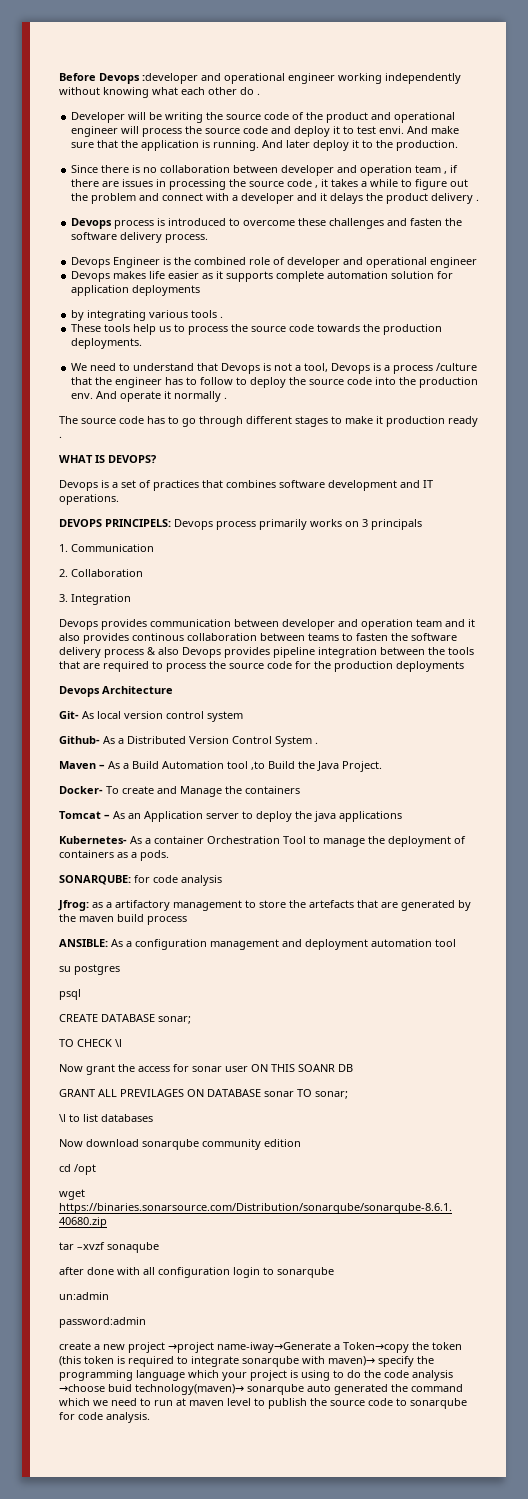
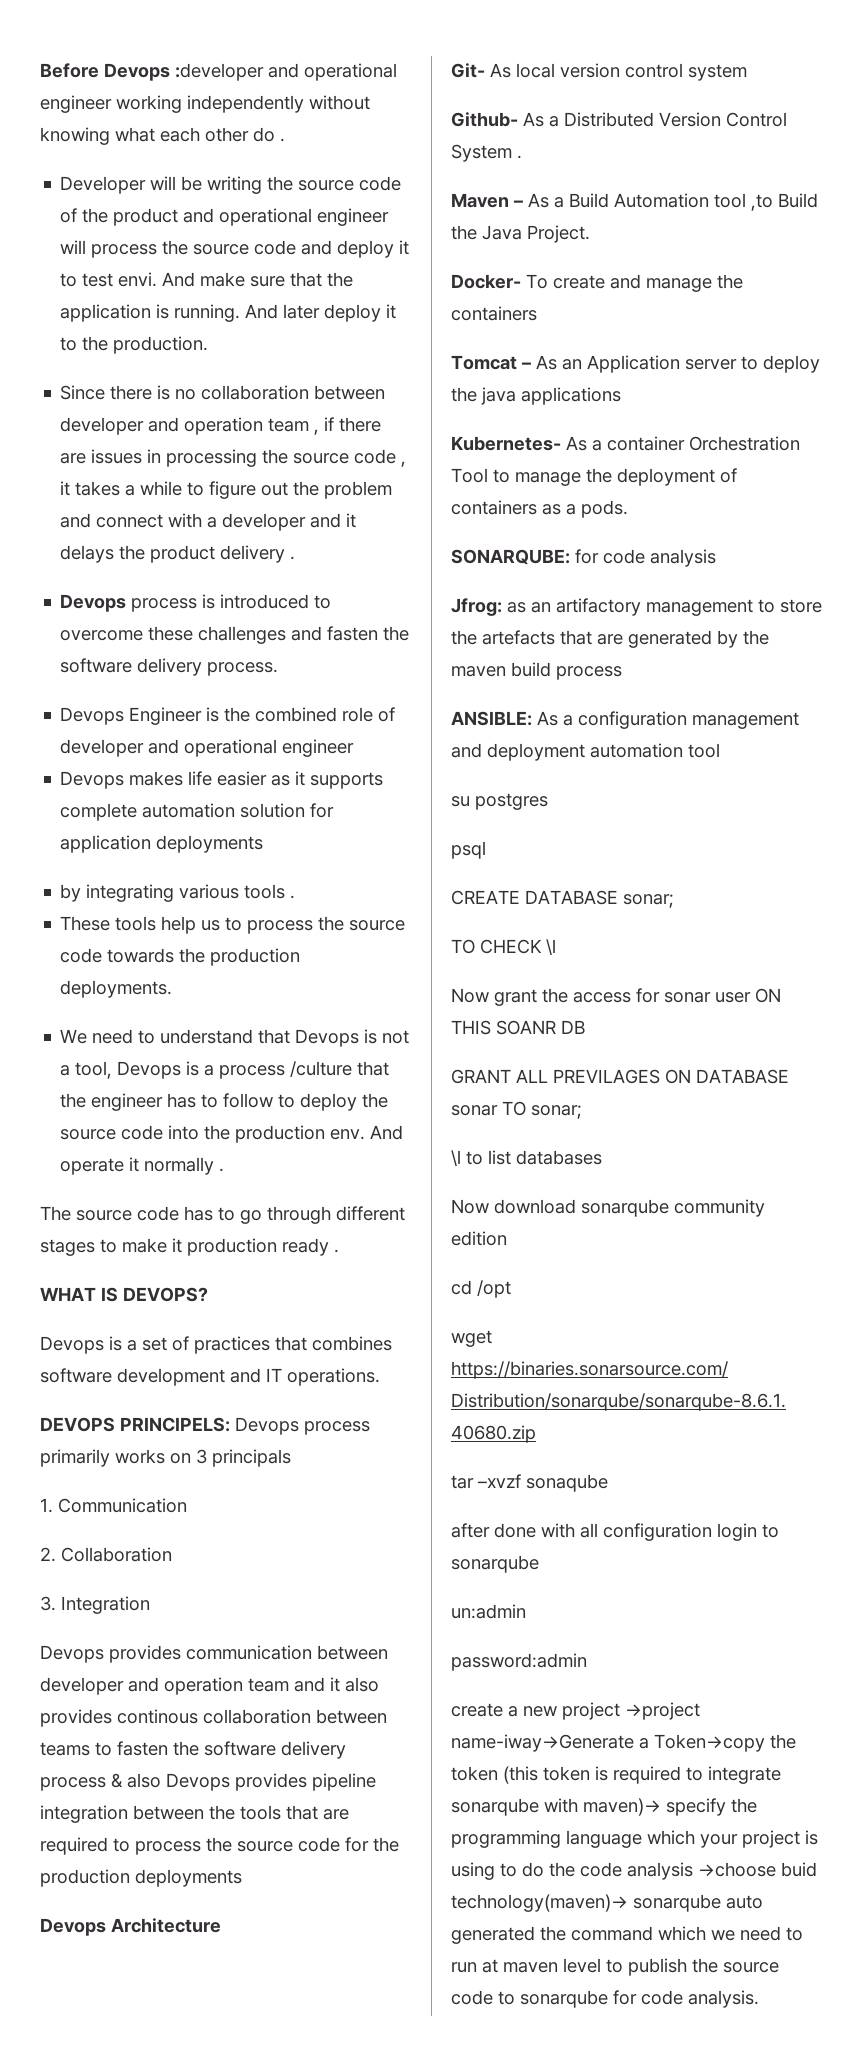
[180,786,222,797] Manage -> [646,278,712,292] manage
[106,902,112,908] a -> [531,602,551,613] an

